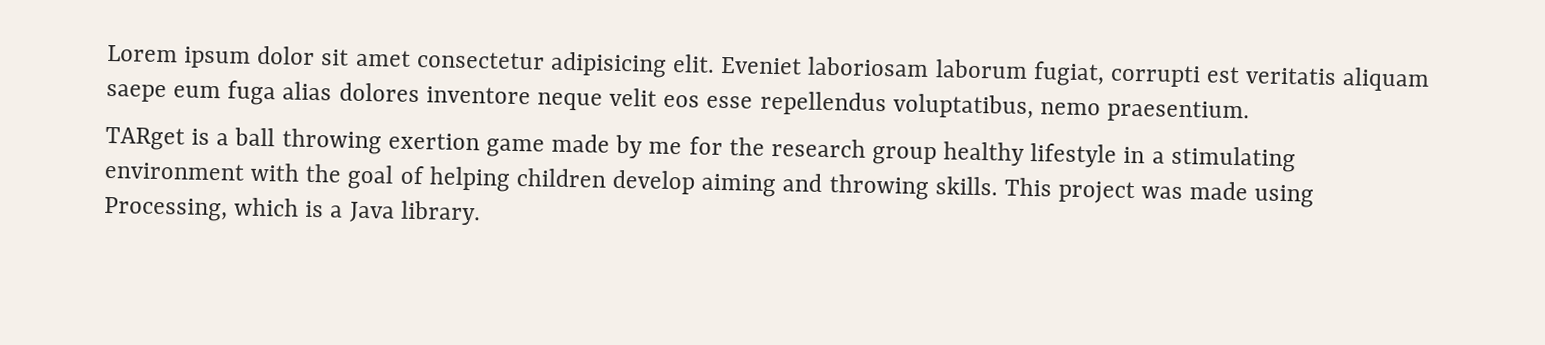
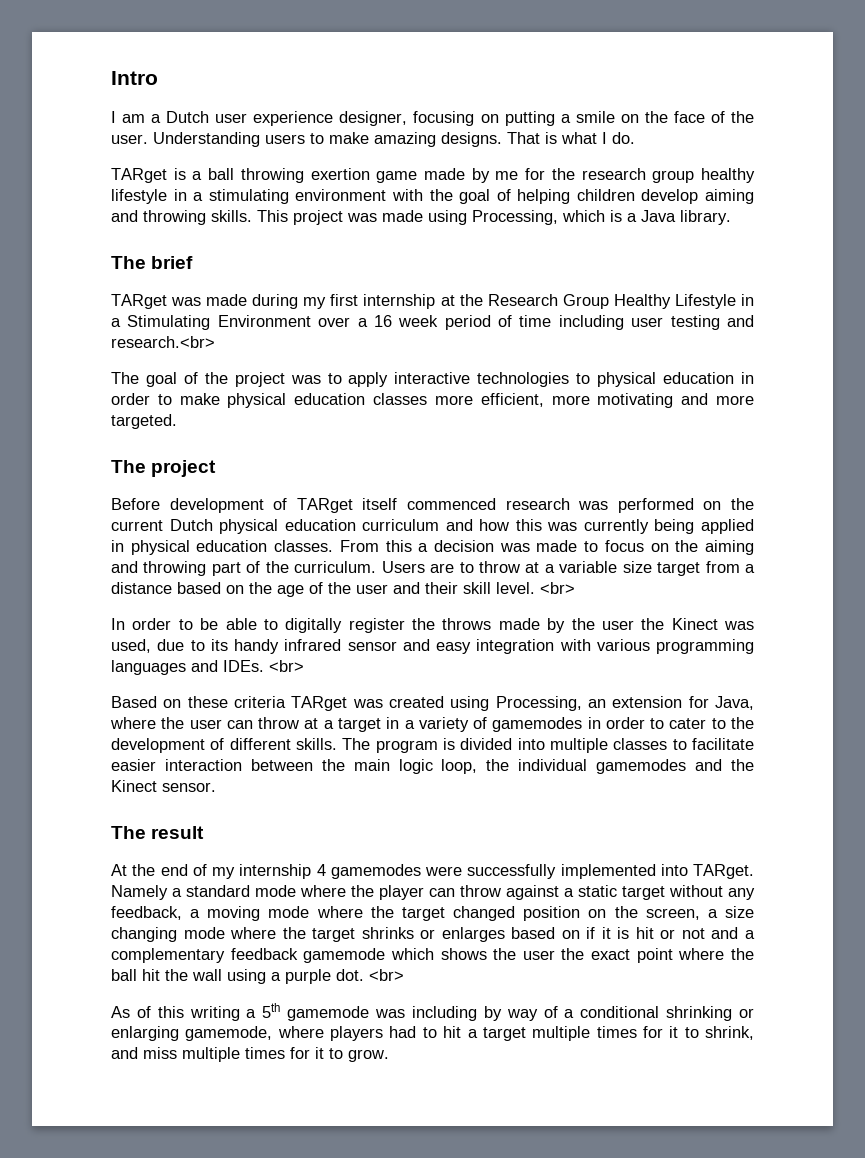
[107,44,1431,92] [106,80,1251,124] Lorem ipsum dolor sit amet consectetur adipisicing elit. Eveniet laboriosam laborum fugiat, corrupti est veritatis aliquam saepe eum fuga alias dolores inventore neque velit eos esse repellendus voluptatibus, nemo praesentium. -> [111,71,158,85] [111,111,754,126] [111,132,635,147] Intro // I am a Dutch user experience designer, focusing on putting a smile on the face of the user. Understanding users to make amazing designs. That is what I do.
(481, 213) none -> [111,256,194,269] [111,294,755,309] [111,315,754,330] [111,336,215,348] [111,372,754,387] [111,393,754,408] [111,414,177,429] [111,460,217,477] [111,498,755,513] [111,519,754,534] [111,540,754,555] [111,561,755,576] [111,582,575,597] [111,618,754,633] [111,639,754,654] [111,660,304,675] [111,696,754,711] [110,717,755,732] [111,738,754,753] [111,759,754,774] [111,780,216,792] [111,826,205,839] [111,864,754,879] [111,885,755,900] [111,906,754,921] [111,927,755,942] [111,948,754,963] [111,969,404,984] [111,1003,755,1021] [111,1026,754,1041] [111,1047,389,1062] // The brief // TARget was made during my first internship at the Research Group Healthy Lifestyle in a Stimulating Environment over a 16 week period of time including user testing and research.<br> // The goal of the project was to apply interactive technologies to physical education in order to make physical education classes more efficient, more motivating and more targeted. // The project // Before development of TARget itself commenced research was performed on the current Dutch physical education curriculum and how this was currently being applied in physical education classes. From this a decision was made to focus on the aiming and throwing part of the curriculum. Users are to throw at a variable size target from a distance based on the age of the user and their skill level. <br> // In order to be able to digitally register the throws made by the user the Kinect was used, due to its handy infrared sensor and easy integration with various programming languages and IDEs. <br> // Based on these criteria TARget was created using Processing, an extension for Java, where the user can throw at a target in a variety of gamemodes in order to cater to the development of different skills. The program is divided into multiple classes to facilitate easier interaction between the main logic loop, the individual gamemodes and the Kinect sensor. // The result // At the end of my internship 4 gamemodes were successfully implemented into TARget. Namely a standard mode where the player can throw against a static target without any feedback, a moving mode where the target changed position on the screen, a size changing mode where the target shrinks or enlarges based on if it is hit or not and a complementary feedback gamemode which shows the user the exact point where the ball hit the wall using a purple dot. <br> // As of this writing a 5th gamemode was including by way of a conditional shrinking or enlarging gamemode, where players had to hit a target multiple times for it to shrink, and miss multiple times for it to grow.

